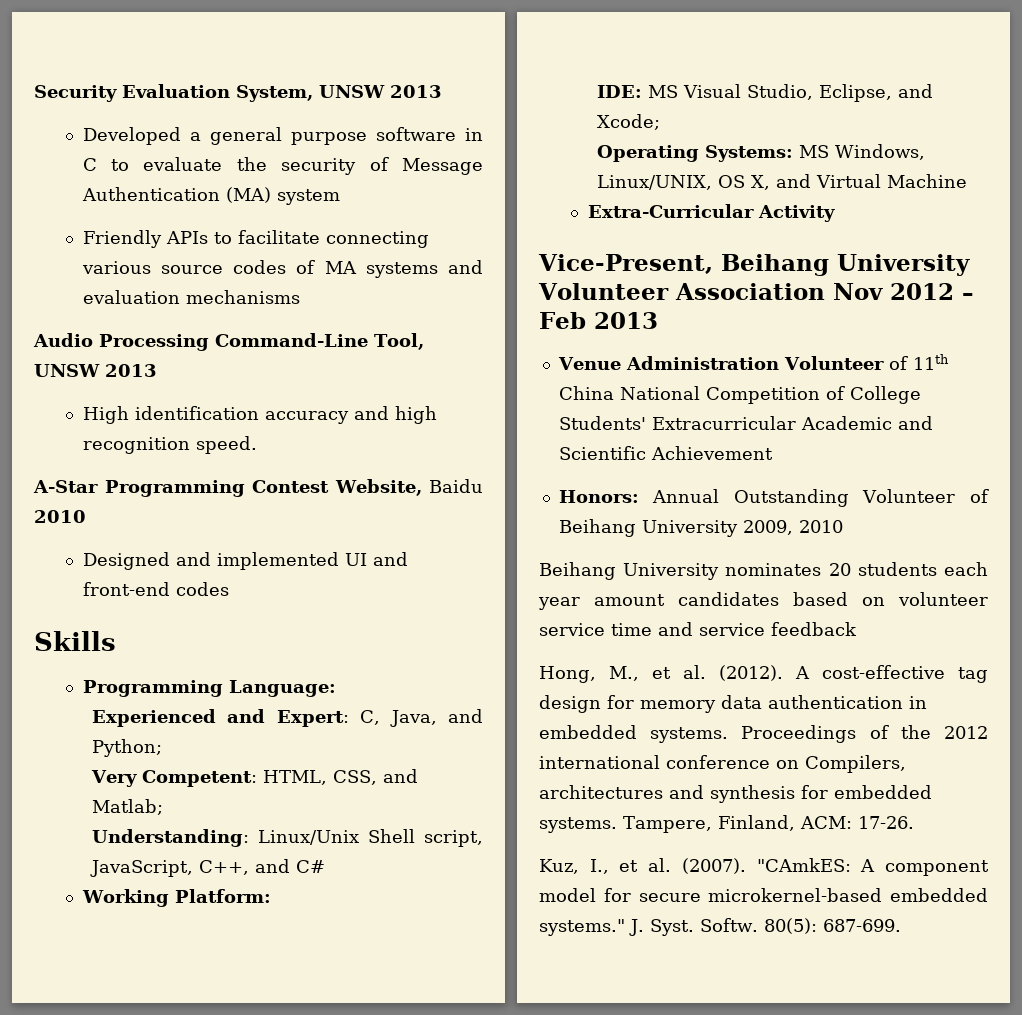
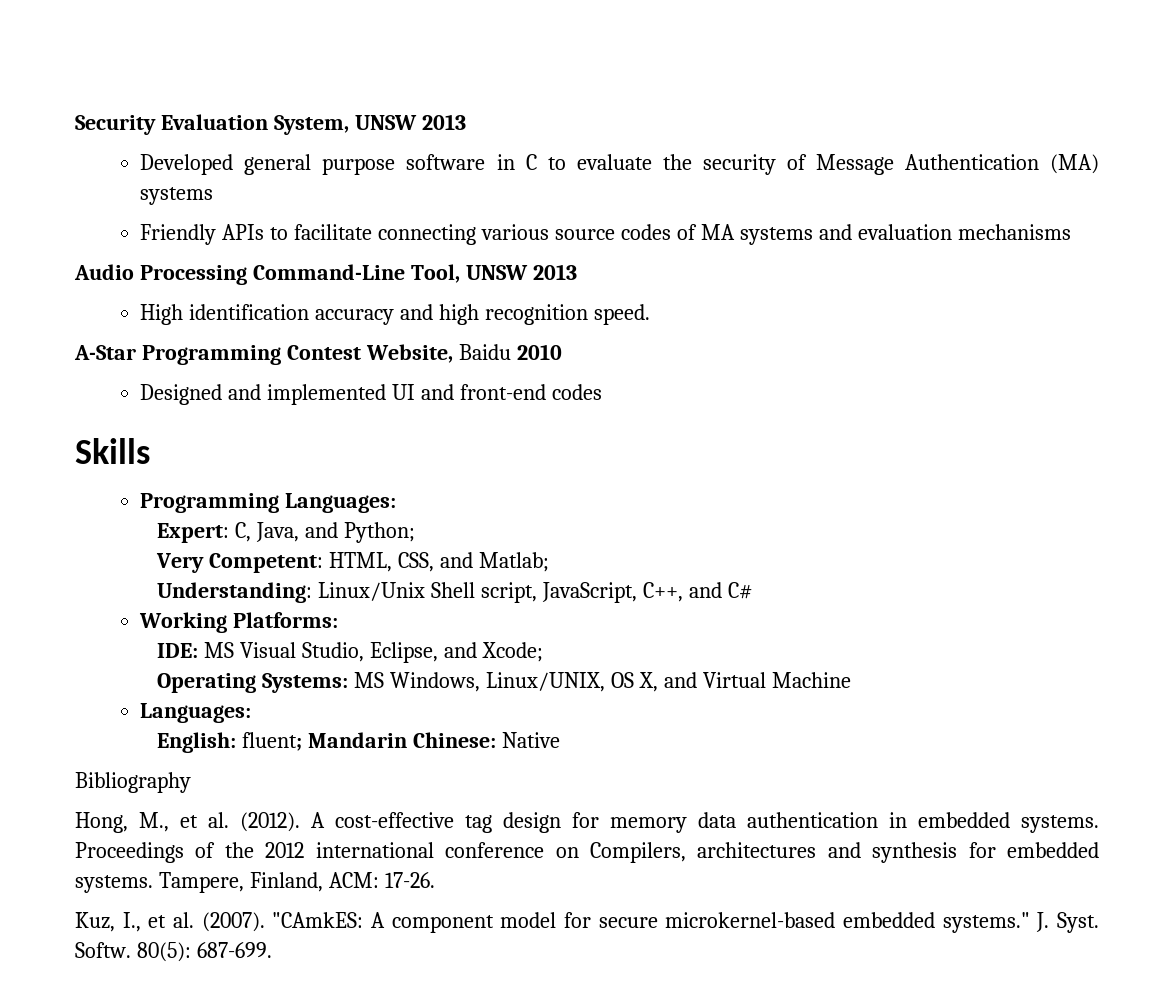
[189,132,201,141] a -> (234, 164) none
[276,189,340,205] system -> [140,187,214,205] systems
[228,680,336,697] [91,709,266,727] Language: // Experienced and -> [285,493,397,513] Languages: //
[174,889,271,903] Platform: -> [233,612,339,628] Platforms:
[587,204,835,222] [538,254,970,276] [538,283,974,300] [539,312,658,329] [557,354,949,370] [558,386,921,404] [558,416,933,430] [558,446,773,460] [558,489,989,507] [558,519,843,537] [539,562,988,580] [538,592,988,610] [539,622,857,636] Extra-Curricular Activity // Vice-Present, Beihang University Volunteer Association Nov 2012 – Feb 2013 // Venue Administration Volunteer of 11th China National Competition of College Students' Extracurricular Academic and Scientific Achievement // Honors: Annual Outstanding Volunteer of Beihang University 2009, 2010 // Beihang University nominates 20 students each year amount candidates based on volunteer service time and service feedback -> [140,703,252,723] [157,732,560,753] [75,772,191,793] Languages: // English: fluent; Mandarin Chinese: Native // Bibliography

